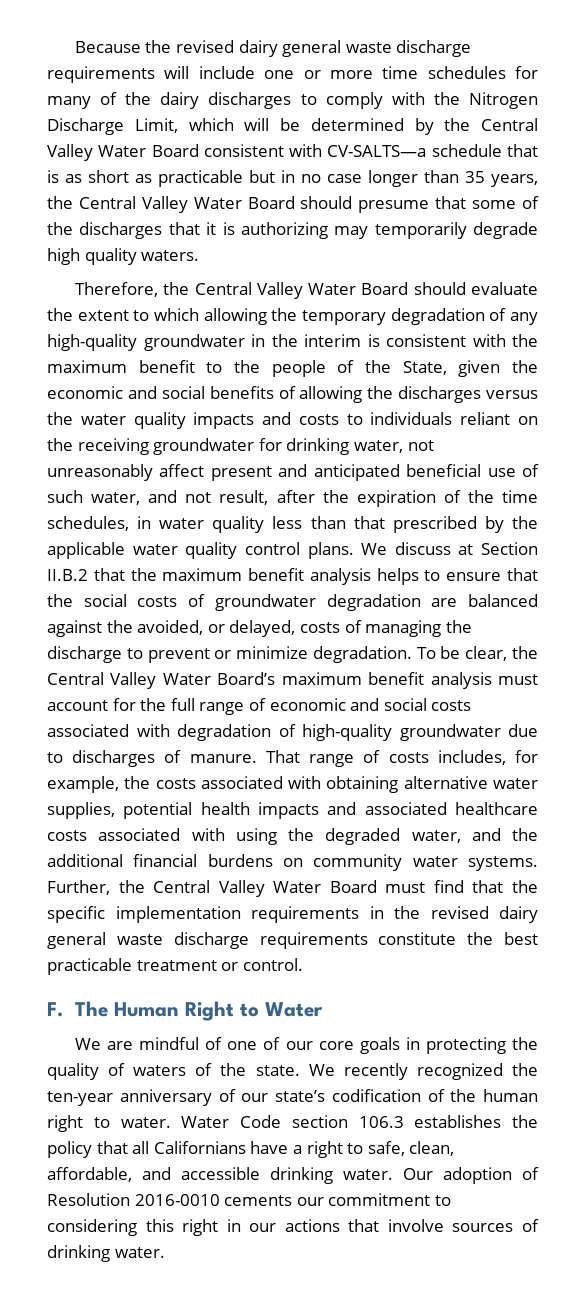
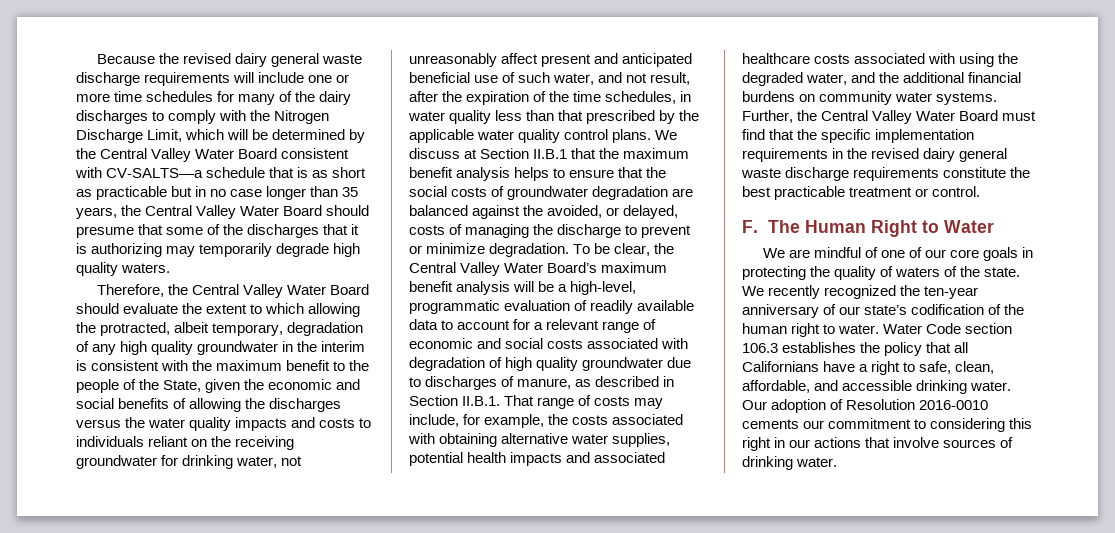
[302,310,386,325] temporary -> [100,322,284,336] protracted, albeit temporary,
[47,334,137,351] high-quality -> [120,341,194,355] high quality
[47,569,88,581] II.B.2 -> [533,149,568,159] II.B.1
[498,674,538,685] [47,698,195,711] must account for the full -> [513,281,637,295] [409,300,695,314] [409,319,600,330] will be a high-level, programmatic evaluation of readily available data to account for a relevant
[302,724,392,741] high-quality -> [505,357,579,371] high quality
[189,754,257,763] manure. -> [517,376,675,389] [409,395,501,406] manure, as described in Section II.B.1.
[437,750,506,765] includes, -> [634,398,664,409] [409,414,459,427] may include,

